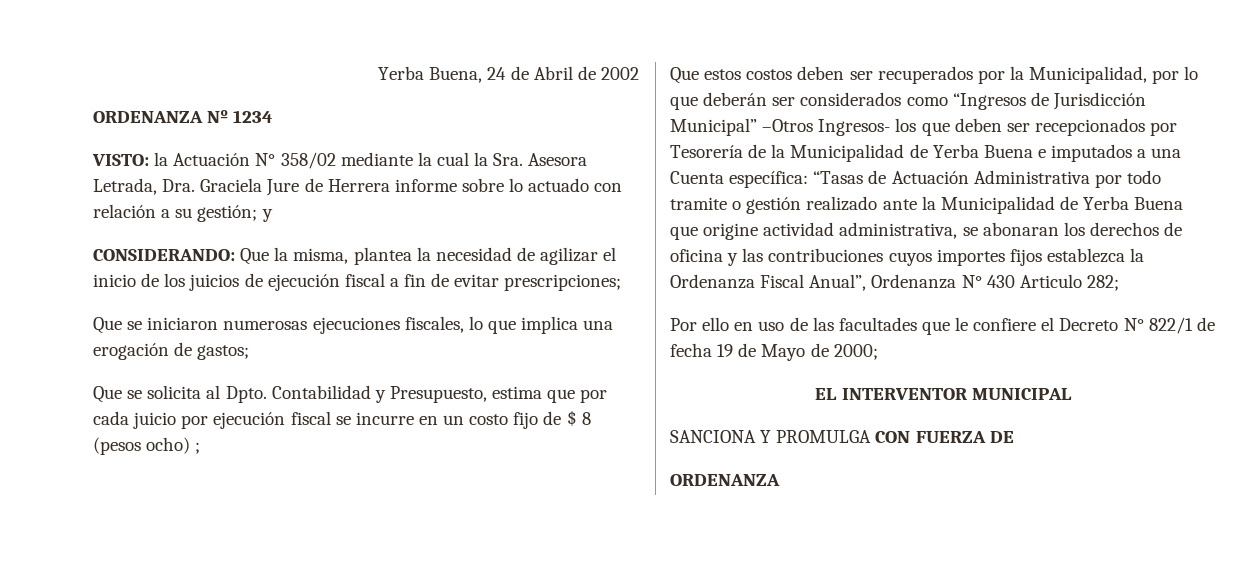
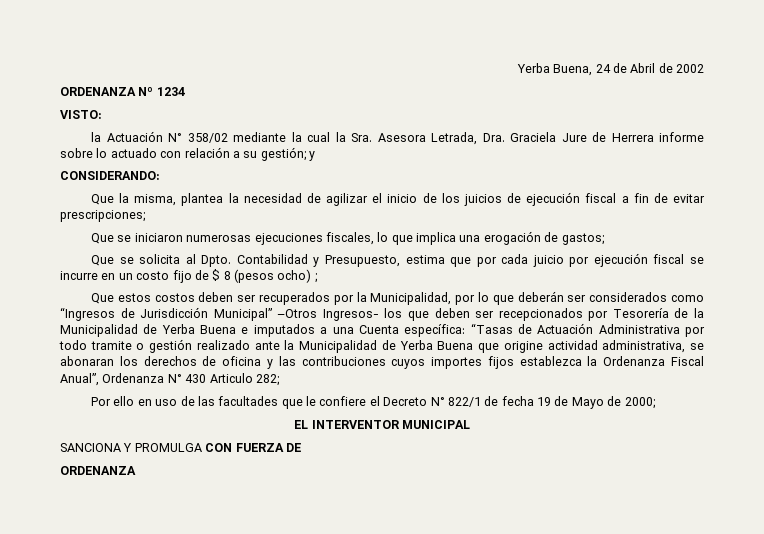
(149, 160) none -> (102, 114) //
(235, 255) none -> (160, 175) //

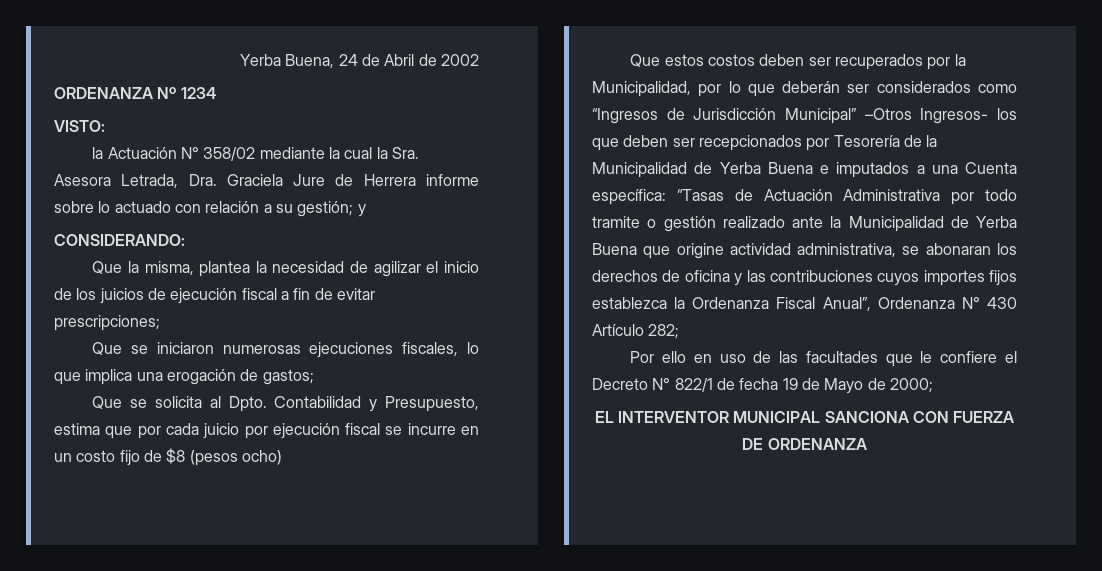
[212,269,231,281] $ 8 -> [166,448,186,464] $8
[314,273,317,283] ; -> (282, 457) none
[209,373,253,383] Articulo -> [592,324,644,336] Artículo
[60,443,202,452] // SANCIONA Y PROMULGA -> [824,411,909,423] SANCIONA
(301, 447) // -> (764, 444) none

